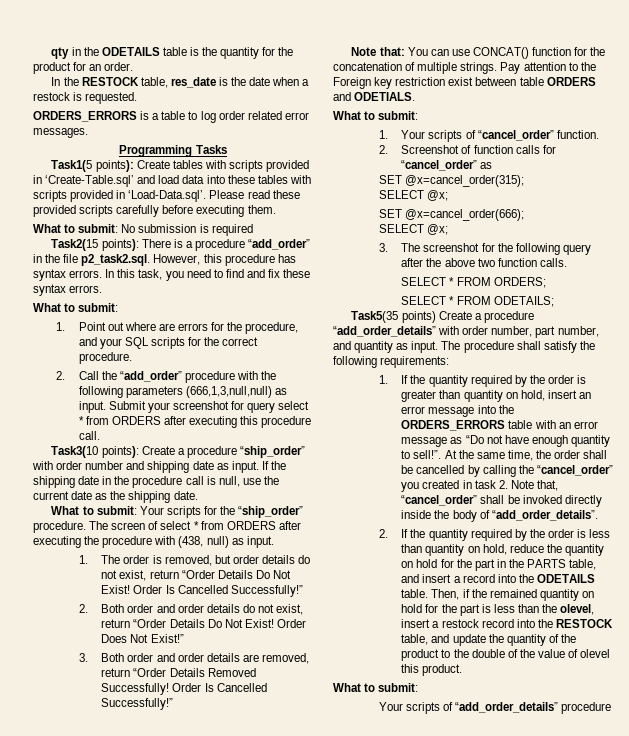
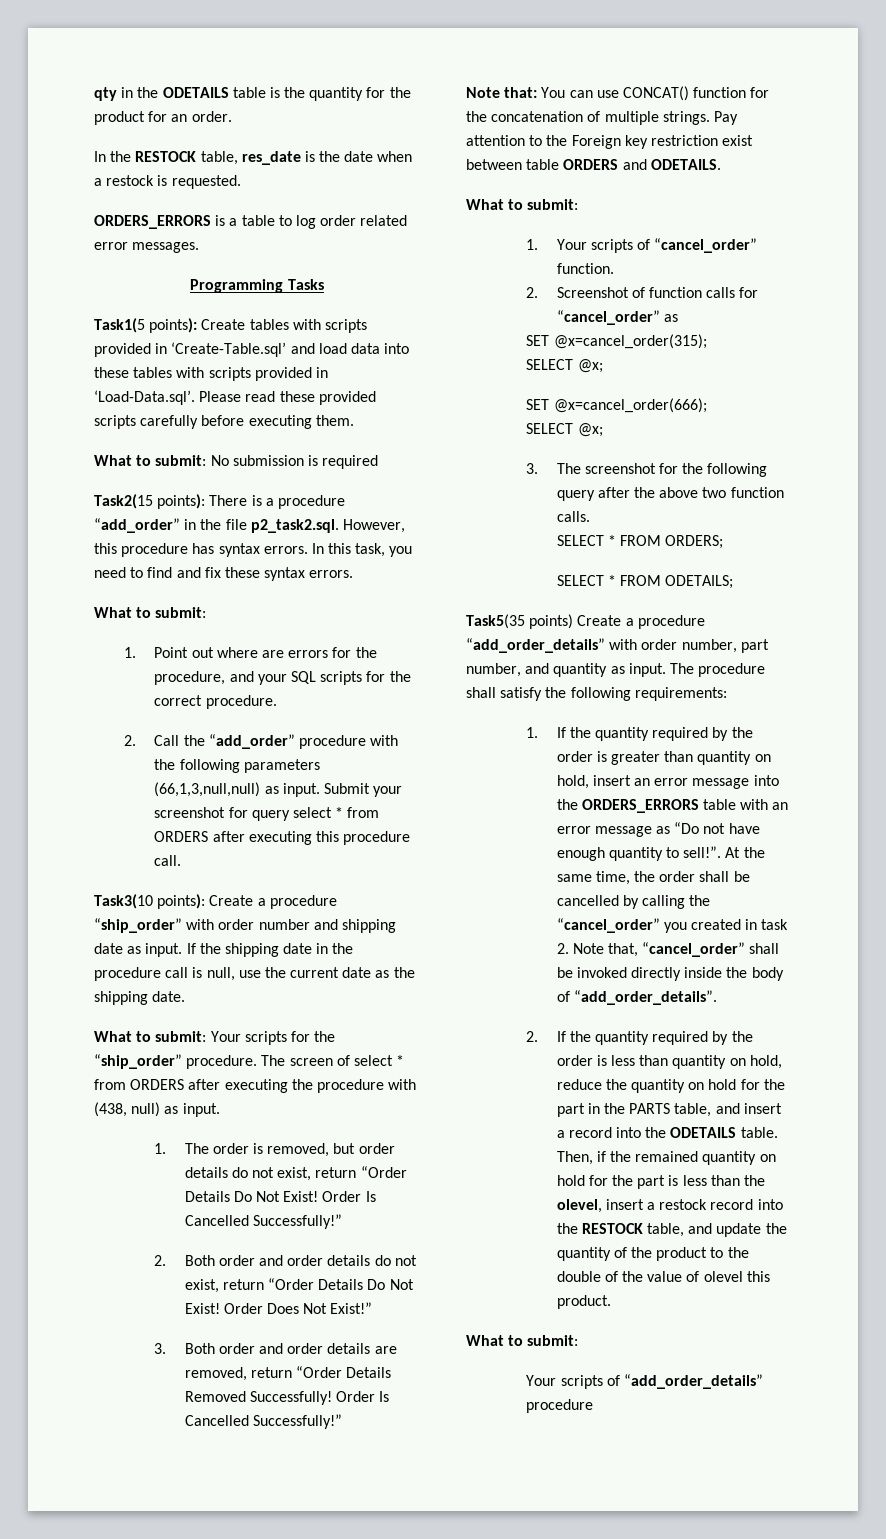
[185,386,272,398] (666,1,3,null,null) -> [154,782,261,797] (66,1,3,null,null)
[354,92,416,101] ODETIALS. -> [650,159,721,170] ODETAILS.

